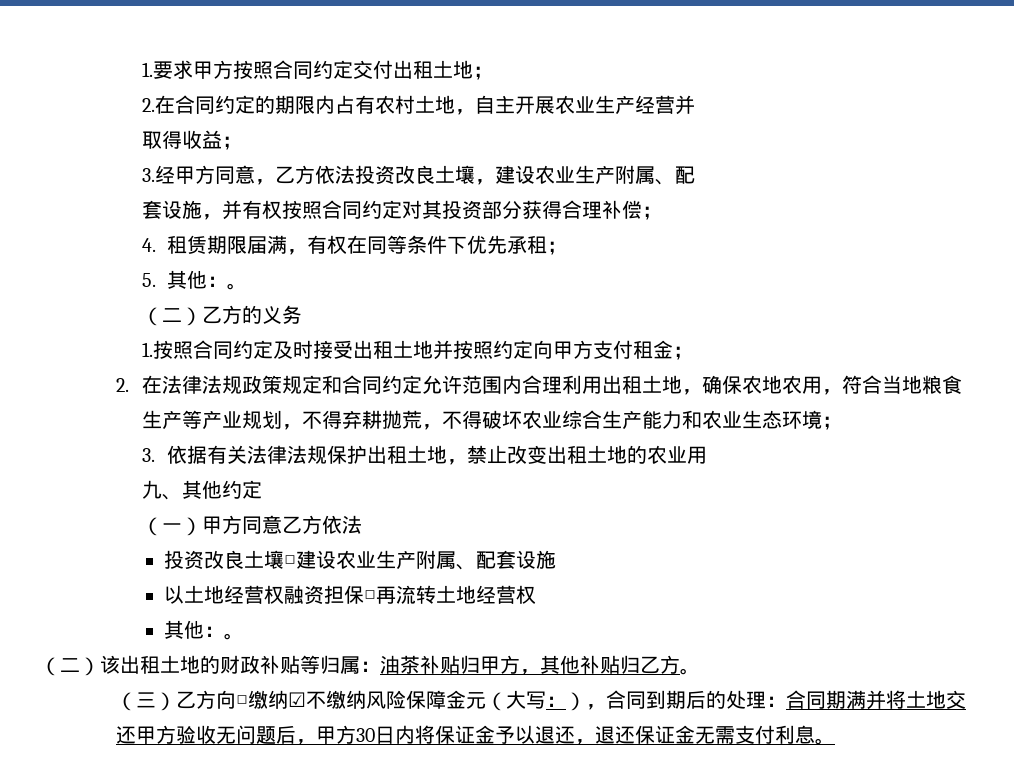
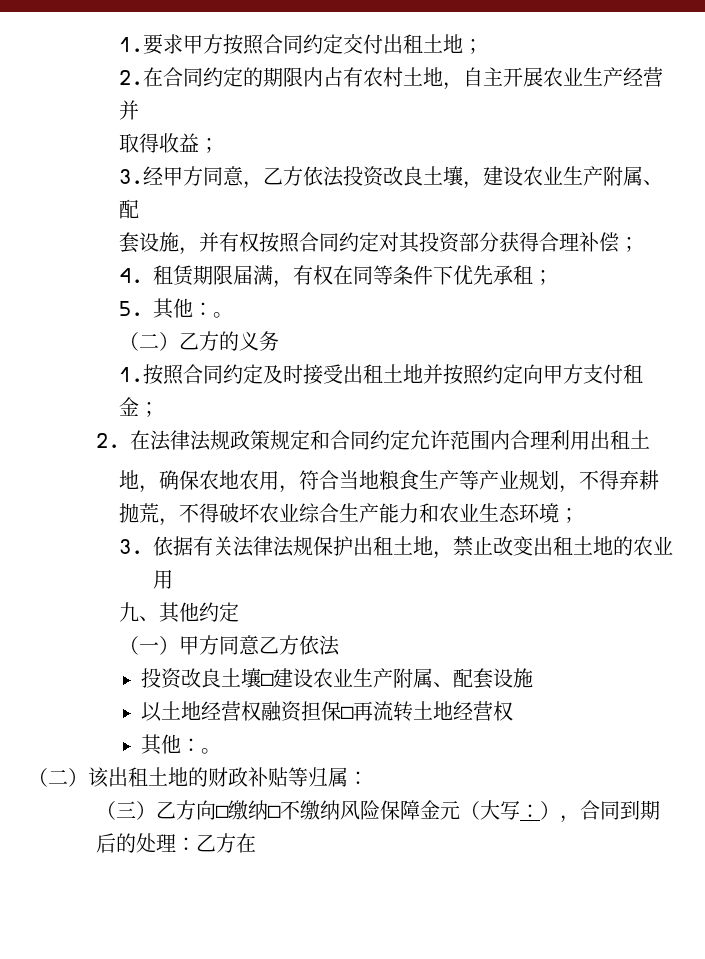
(662, 384) none -> (651, 439) //
[380,655,700,675] 油茶补贴归甲方，其他补贴归乙方。 -> (368, 778) none
[288,692,307,707] ☑ -> [268,805,282,818] □
[786,690,967,710] [116,725,836,745] 合同期满并将土地交还甲方验收无问题后，甲方30日内将保证金予以退还，退还保证金无需支付利息。 -> [196,833,257,853] 乙方在

